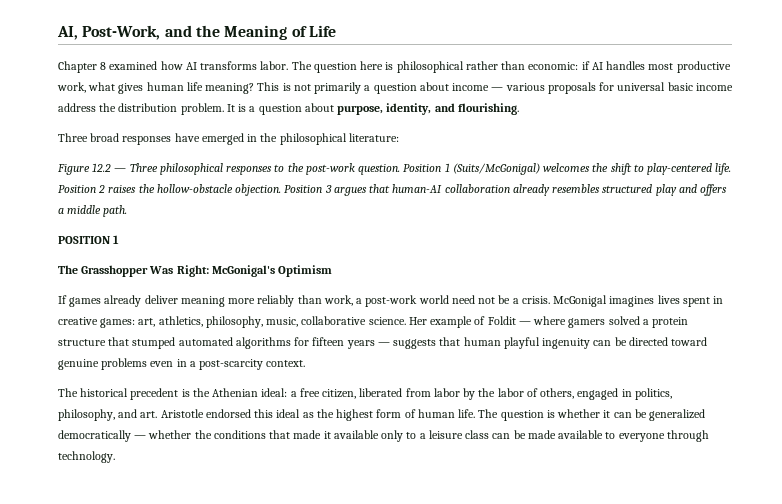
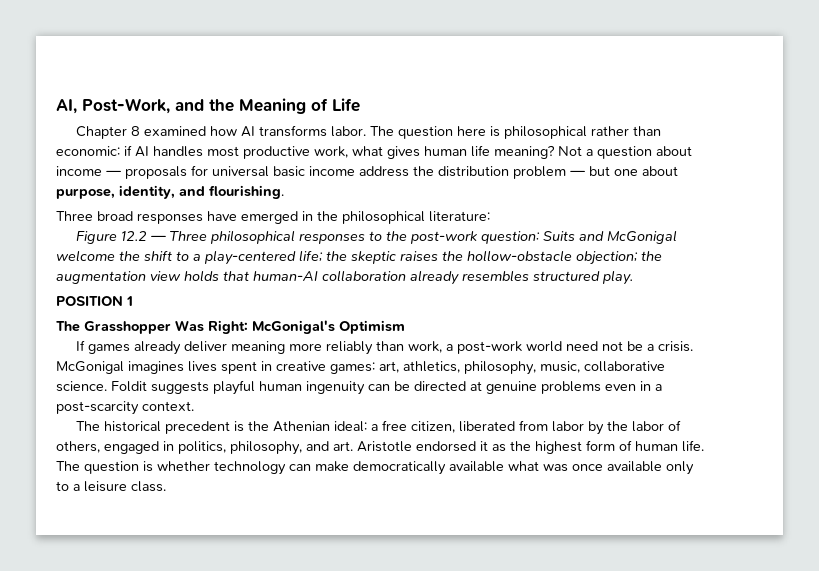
[257,82,362,94] This is not primarily -> [558,146,582,156] Not
[505,83,545,91] various -> (121, 173) none
[180,103,302,115] problem. It is a question -> [513,166,638,179] problem — but one
[358,163,732,175] [58,184,367,196] question. Position 1 (Suits/McGonigal) welcomes the shift to play-centered life. Position 2 raises the hollow-obstacle objection. Position 3 argues -> [481,230,678,244] [56,250,662,265] [56,270,219,284] question: Suits and McGonigal welcome the shift to a play-centered life; the skeptic raises the hollow-obstacle objection; the augmentation view holds
[655,184,728,196] [58,205,128,217] play and offers a middle path. -> [602,270,633,285] play.
[408,316,689,328] [58,337,540,349] Her example of Foldit — where gamers solved a protein structure that stumped automated algorithms for fifteen years — suggests that human playful -> [111,380,302,395] Foldit suggests playful human
[671,337,708,346] toward -> [470,381,482,391] at
[254,409,301,418] this ideal -> [480,441,488,451] it
[603,409,706,421] [58,430,331,442] it can be generalized democratically — whether the conditions that made it -> [214,461,603,475] technology can make democratically available what was once
[465,430,709,442] [58,451,115,463] class can be made available to everyone through technology. -> [131,481,166,492] class.

